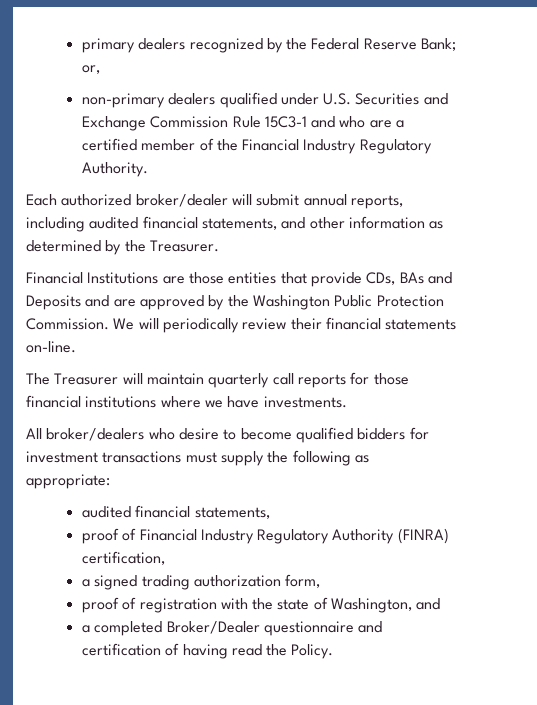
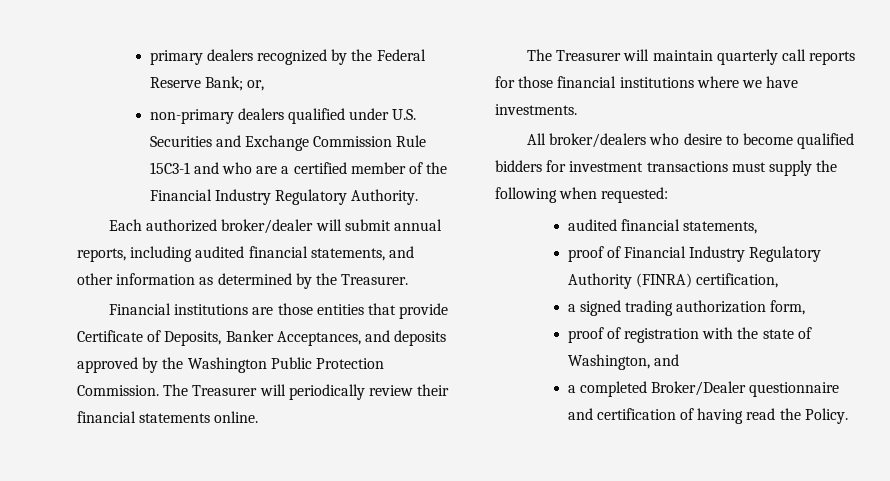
[87,272,159,284] Institutions -> [174,304,249,315] institutions
[366,272,452,285] [26,295,136,310] CDs, BAs and Deposits and are -> [77,330,447,346] Certificate of Deposits, Banker Acceptances, and deposits
[113,318,135,330] We -> [163,384,258,396] The Treasurer
[26,341,76,353] on-line. -> [214,411,259,423] online.
[354,455,369,463] [26,474,110,489] as appropriate: -> [559,187,669,203] when requested:

